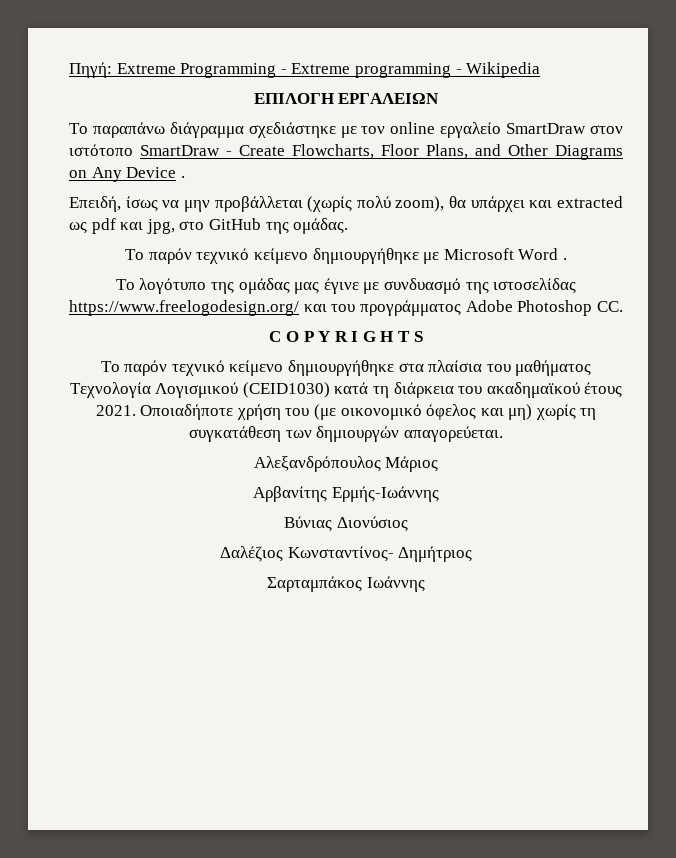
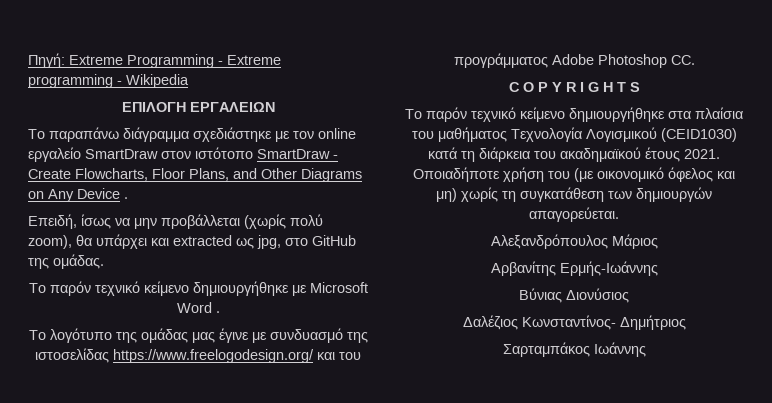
[91,218,144,234] pdf και -> (254, 243) none

